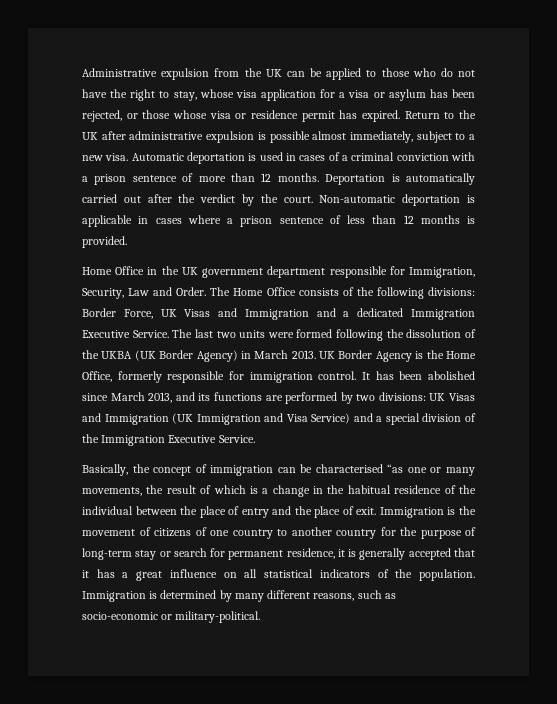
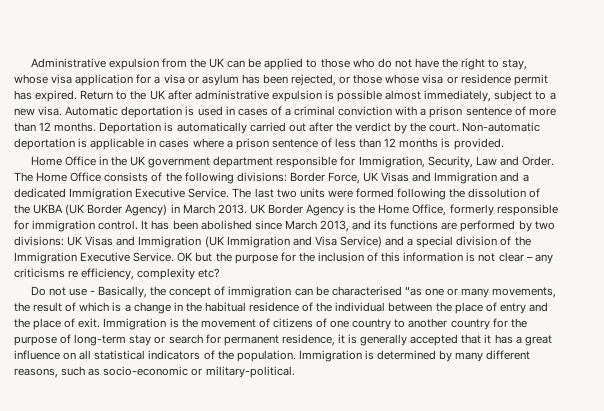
(255, 439) // -> [177,252,553,264] [14,268,221,280] [30,286,95,296] OK but the purpose for the inclusion of this information is not clear – any criticisms re efficiency, complexity etc? // Do not use -

